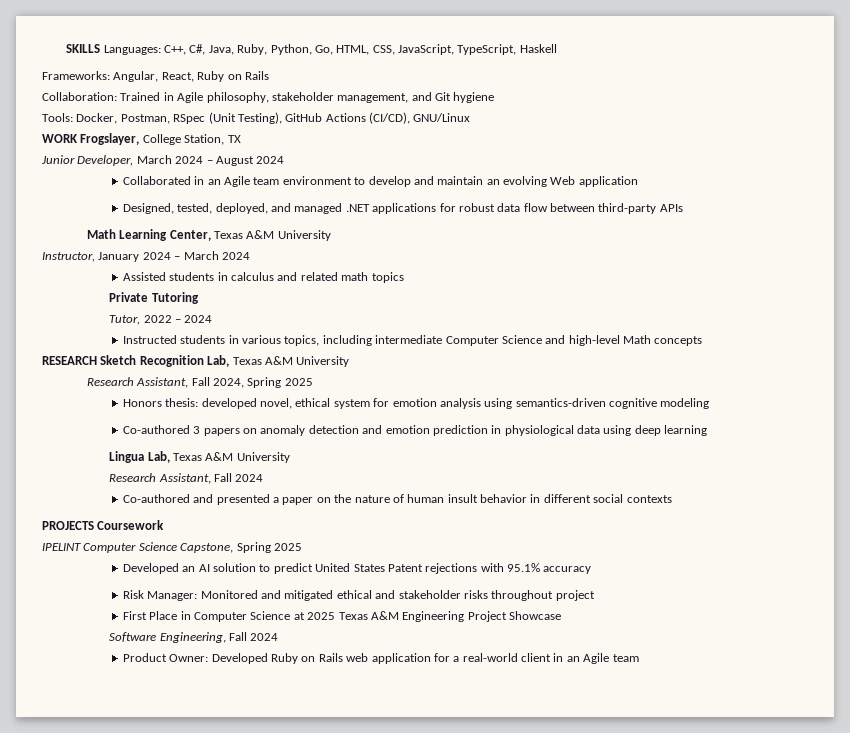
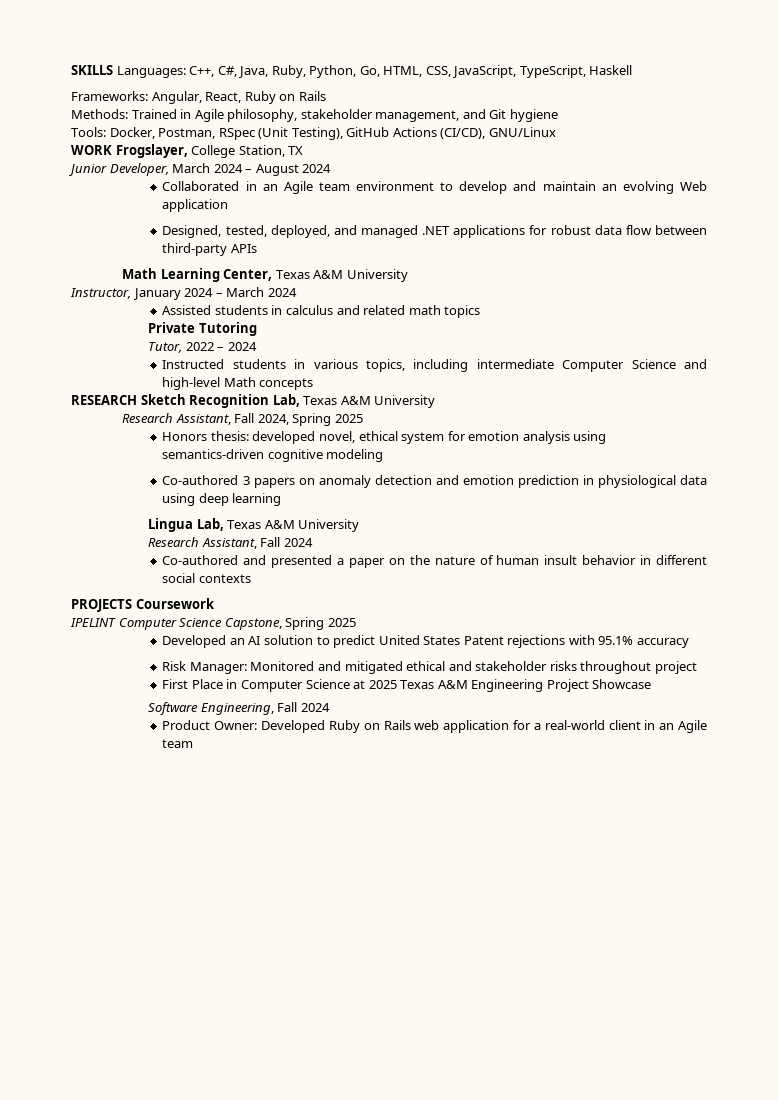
[42,92,117,101] Collaboration: -> [71,109,128,119] Methods:

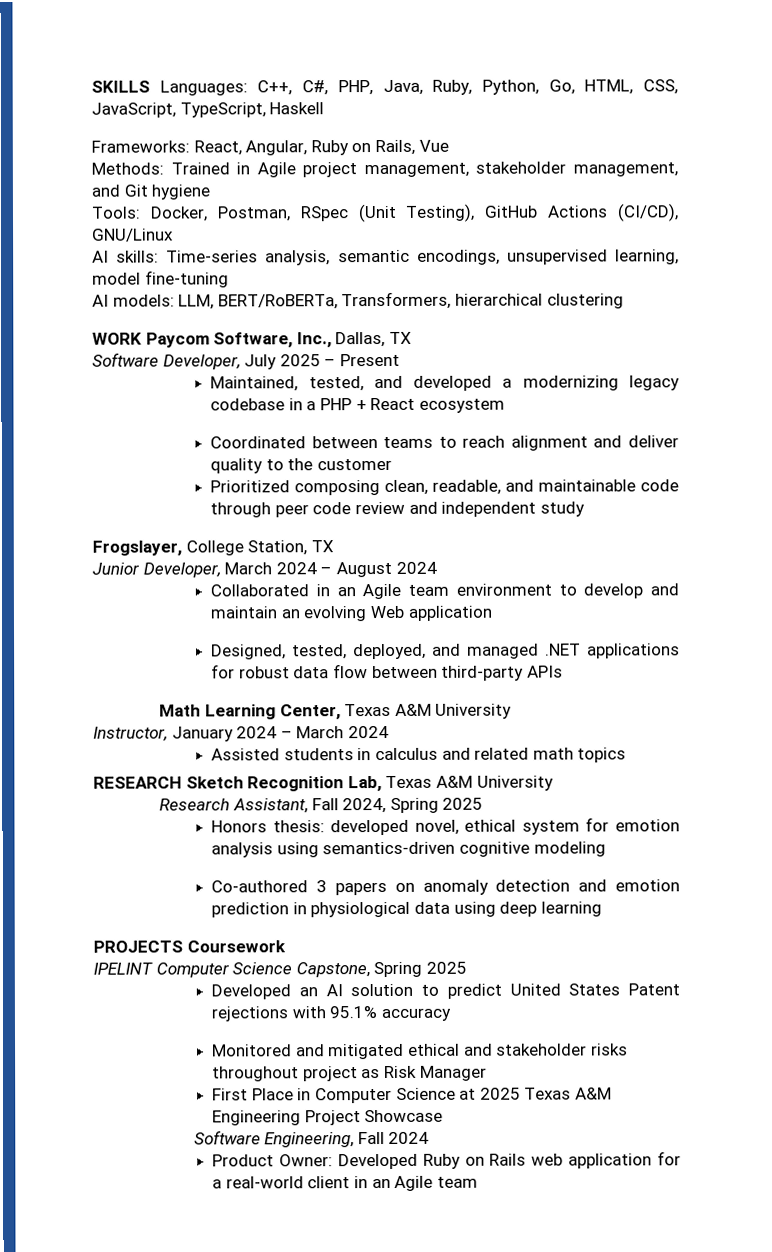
(237, 71) none -> [337,80,373,96] PHP,
[151,91,326,104] Angular, React, Ruby on Rails -> [193,139,449,156] React, Angular, Ruby on Rails, Vue
[227,109,298,122] philosophy, -> [302,162,469,178] project management,
[71,145,112,155] WORK -> [92,249,679,266] [92,270,229,288] [92,291,624,310] [92,331,412,348] [92,352,400,370] [210,375,680,392] [210,397,505,413] [210,435,679,451] [210,458,393,474] [210,479,680,496] [210,501,585,518] AI skills: Time-series analysis, semantic encodings, unsupervised learning, model fine-tuning // AI models: LLM, BERT/RoBERTa, Transformers, hierarchical clustering // WORK Paycom Software, Inc., Dallas, TX // Software Developer, July 2025 – Present // Maintained, tested, and developed a modernizing legacy codebase in a PHP + React ecosystem // Coordinated between teams to reach alignment and deliver quality to the customer // Prioritized composing clean, readable, and maintainable code through peer code review and independent study //
[148,322,257,336] [148,342,257,353] [162,359,707,372] [162,377,314,390] // Private Tutoring // Tutor, 2022 – 2024 // Instructed students in various topics, including intermediate Computer Science and high-level Math concepts -> (627, 755) none
[148,518,360,532] [148,537,313,549] [162,555,708,568] [162,573,251,583] // Lingua Lab, Texas A&M University // Research Assistant, Fall 2024 // Co-authored and presented a paper on the nature of human insult behavior in different social contexts -> (602, 909) none
[162,661,247,674] Risk Manager: -> (452, 1014) none
(697, 667) none -> [361,1065,487,1081] as Risk Manager

